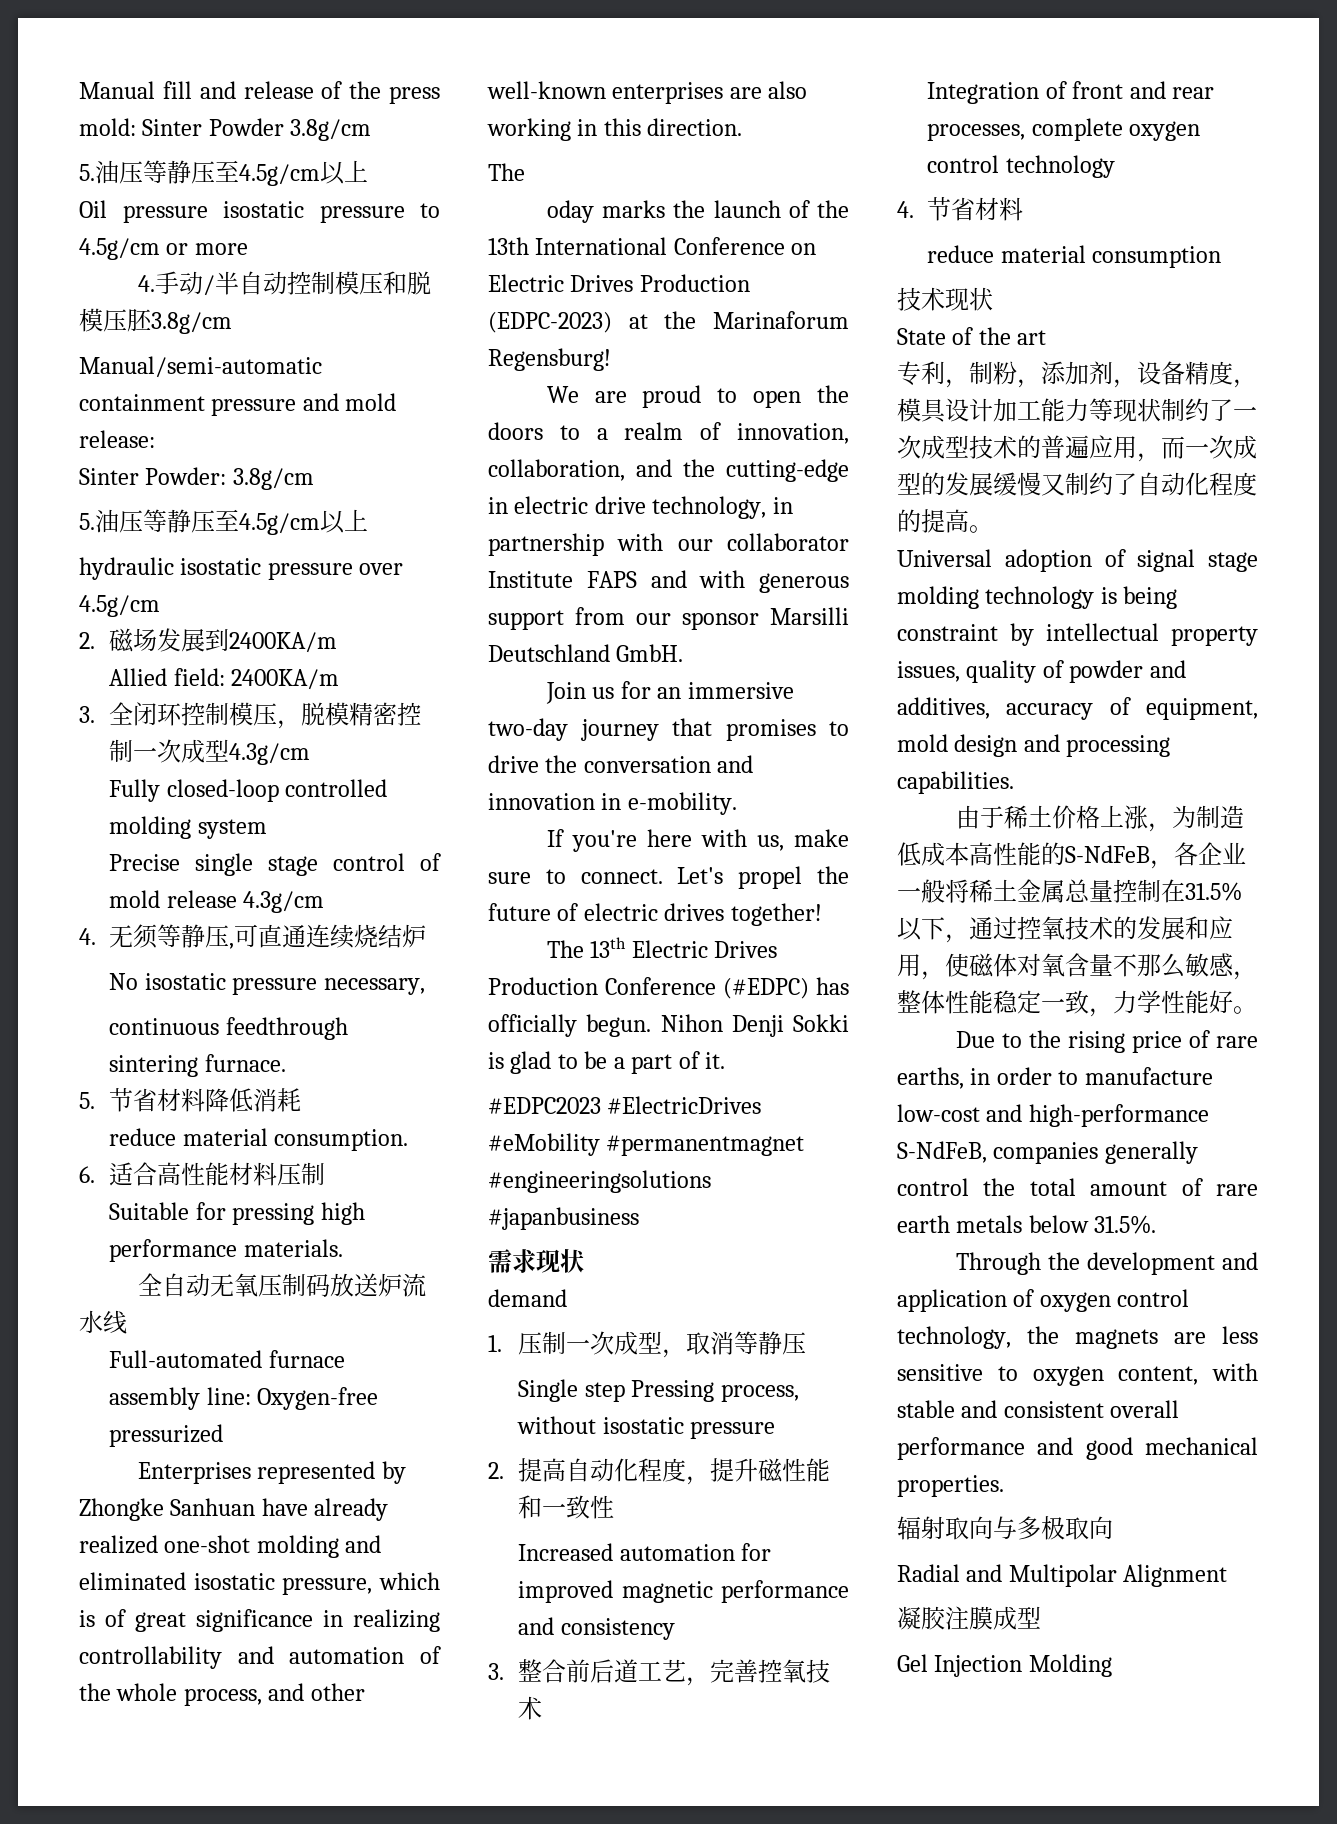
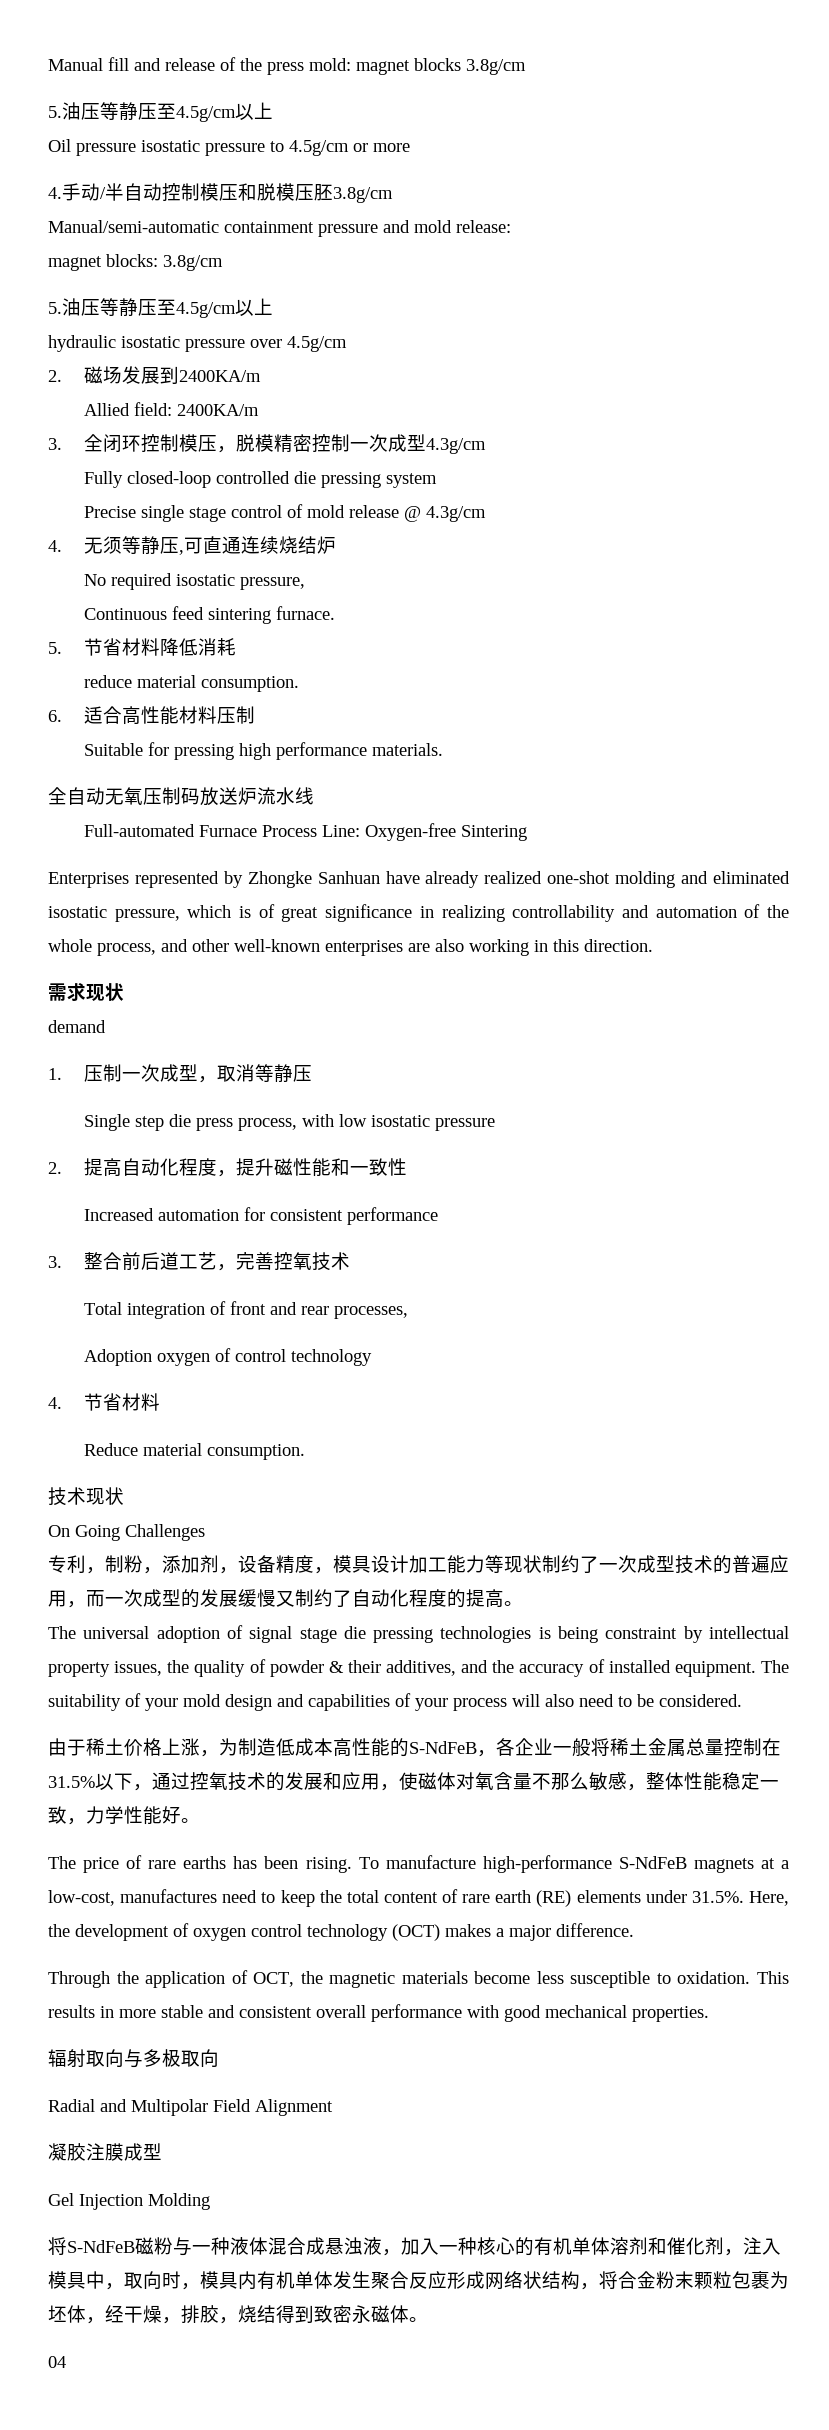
[142,118,284,136] Sinter Powder -> [356,58,461,75] magnet blocks
[79,467,227,485] Sinter Powder: -> [48,254,158,271] magnet blocks:
[109,816,192,839] molding -> [293,471,381,488] die pressing
(237, 899) none -> [403,506,421,522] @
[144,973,425,995] [109,1017,348,1040] isostatic pressure necessary, // continuous feedthrough -> [110,573,305,590] [83,606,204,620] required isostatic pressure, // Continuous feed
[268,1350,345,1368] [109,1387,379,1410] [109,1424,224,1447] furnace assembly line: Oxygen-free pressurized -> [198,823,527,841] Furnace Process Line: Oxygen-free Sintering
[488,163,525,181] [546,200,849,223] [488,237,817,255] [488,274,750,292] [488,311,849,333] [488,348,611,371] [546,385,849,408] [488,422,849,444] [488,459,849,482] [488,496,793,519] [488,533,849,556] [488,570,849,593] [488,607,849,630] [488,644,684,662] [545,681,794,704] [488,718,849,741] [488,755,754,773] [488,792,737,815] [546,829,849,852] [488,866,849,889] [488,903,822,926] [546,937,778,958] [488,977,849,999] [488,1014,849,1037] [488,1051,726,1074] [488,1096,762,1114] [488,1133,805,1156] [488,1170,711,1193] [488,1207,639,1230] // The // oday marks the launch of the 13th International Conference on Electric Drives Production (EDPC-2023) at the Marinaforum Regensburg! // We are proud to open the doors to a realm of innovation, collaboration, and the cutting-edge in electric drive technology, in partnership with our collaborator Institute FAPS and with generous support from our sponsor Marsilli Deutschland GmbH. // Join us for an immersive two-day journey that promises to drive the conversation and innovation in e-mobility. // If you're here with us, make sure to connect. Let's propel the future of electric drives together! // The 13th Electric Drives Production Conference (#EDPC) has officially begun. Nihon Denji Sokki is glad to be a part of it. // #EDPC2023 #ElectricDrives #eMobility #permanentmagnet #engineeringsolutions #japanbusiness -> (653, 945) none
[631,1380,799,1402] [517,1416,597,1434] Pressing process, without -> [168,1114,367,1131] die press process, with low
[518,1580,849,1603] [518,1617,675,1640] improved magnetic performance and consistency -> [269,1207,438,1225] consistent performance
[927,82,1040,104] Integration -> [83,1302,205,1319] Total integration
[1031,118,1201,141] complete oxygen -> [83,1348,231,1366] // Adoption oxygen of
[927,245,1222,268] reduce material consumption -> [83,1443,305,1460] Reduce material consumption.
[897,327,1047,345] State of the art -> [48,1524,205,1541] On Going Challenges
[897,549,992,567] Universal -> [48,1626,150,1639] The universal
[897,586,1095,609] molding technology -> [343,1626,532,1643] die pressing technologies
(960, 671) none -> [167,1660,190,1673] the
[1149,660,1186,678] [897,697,1258,720] [897,734,1171,757] [897,771,1014,794] and additives, accuracy of equipment, mold design and processing capabilities. -> [328,1659,789,1677] [48,1693,742,1711] & their additives, and the accuracy of installed equipment. The suitability of your mold design and capabilities of your process will also need to be considered.
[955,1030,1258,1053] [897,1067,1213,1089] [897,1104,1209,1127] [897,1141,1198,1164] [897,1178,969,1196] Due to the rising price of rare earths, in order to manufacture low-cost and high-performance S-NdFeB, companies generally control -> [48,1855,789,1873] [48,1889,315,1907] The price of rare earths has been rising. To manufacture high-performance S-NdFeB magnets at a low-cost, manufactures need to keep
[1090,1181,1168,1196] amount -> [383,1892,438,1903] content
[956,1215,1157,1234] [955,1252,1258,1275] [897,1289,1190,1312] [897,1326,1258,1349] [897,1363,1258,1386] metals below 31.5%. // Through the development and application of oxygen control technology, the magnets are less sensitive to oxygen content, with -> [536,1890,789,1907] [48,1923,634,1941] [48,1970,790,1988] [48,2005,156,2018] (RE) elements under 31.5%. Here, the development of oxygen control technology (OCT) makes a major difference. // Through the application of OCT, the magnetic materials become less susceptible to oxidation. This results in more
[1037,1437,1074,1455] and -> [467,2005,499,2018] with
(1117, 1575) none -> [213,2099,251,2112] Field
(1112, 1665) none -> [48,2237,781,2256] [48,2271,789,2290] [48,2305,428,2324] [48,2356,66,2368] // 将S-NdFeB磁粉与一种液体混合成悬浊液，加入一种核心的有机单体溶剂和催化剂，注入模具中，取向时，模具内有机单体发生聚合反应形成网络状结构，将合金粉末颗粒包裹为坯体，经干燥，排胶，烧结得到致密永磁体。 // 04

